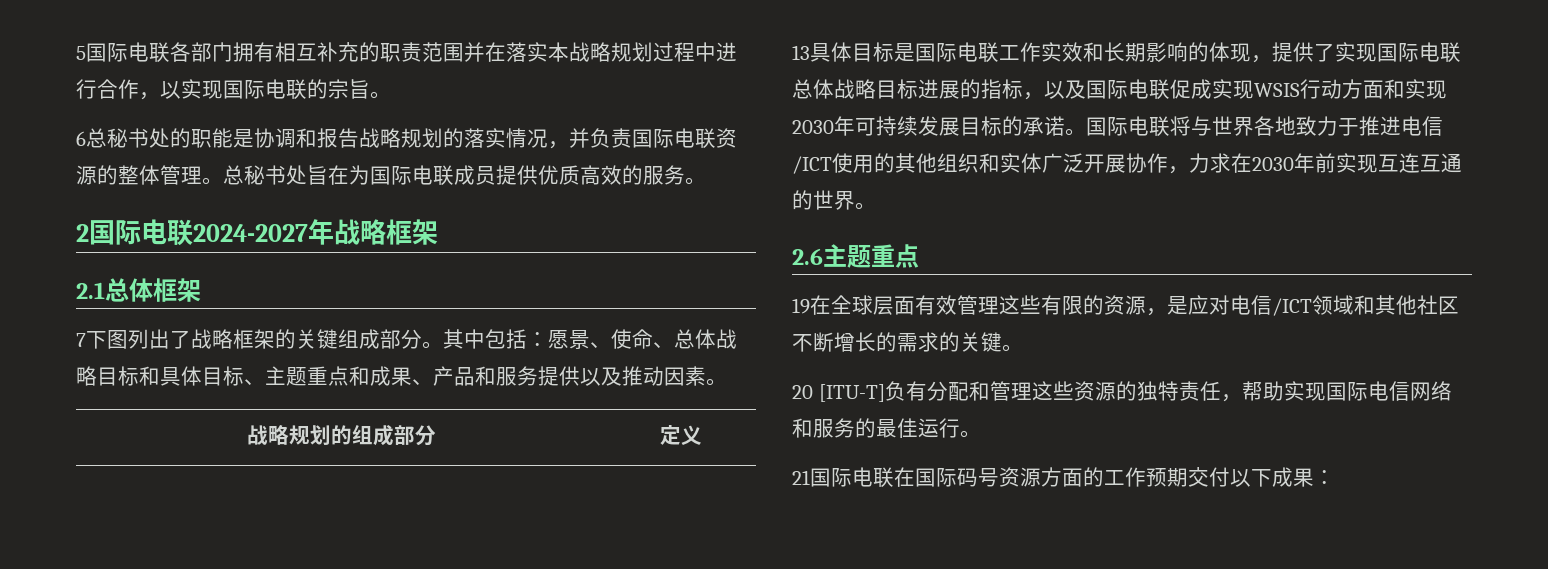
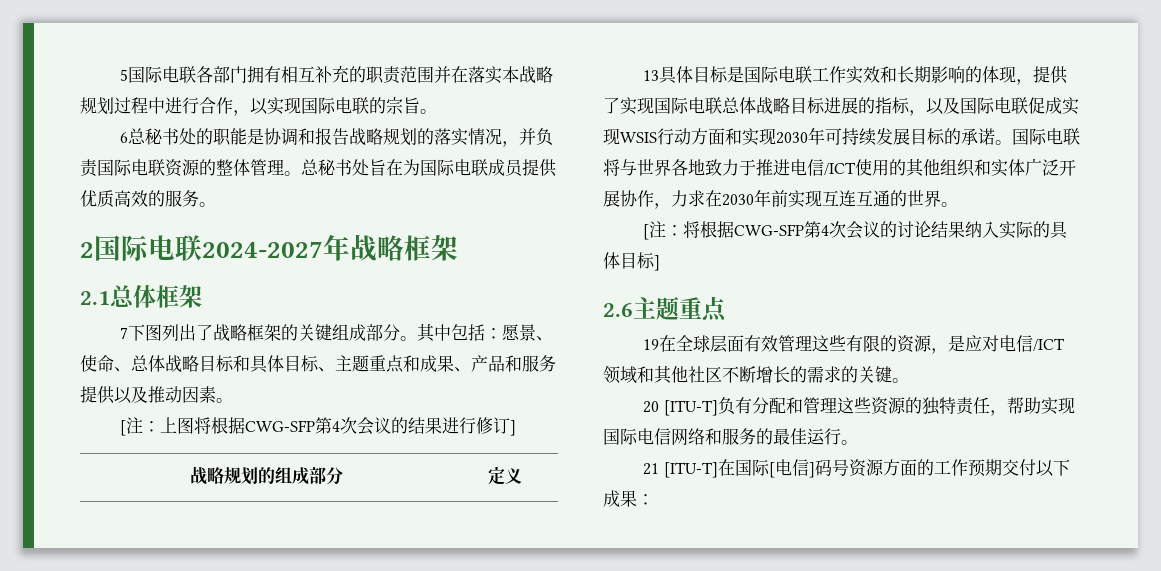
(727, 382) none -> [120,417,517,436] // [注：上图将根据CWG-SFP第4次会议的结果进行修订]
(876, 206) none -> [643,221,1069,240] [603,252,660,271] // [注：将根据CWG-SFP第4次会议的讨论结果纳入实际的具体目标]
[810,467,957,488] 国际电联在国际 -> [663,459,815,478] [ITU-T]在国际[电信]

